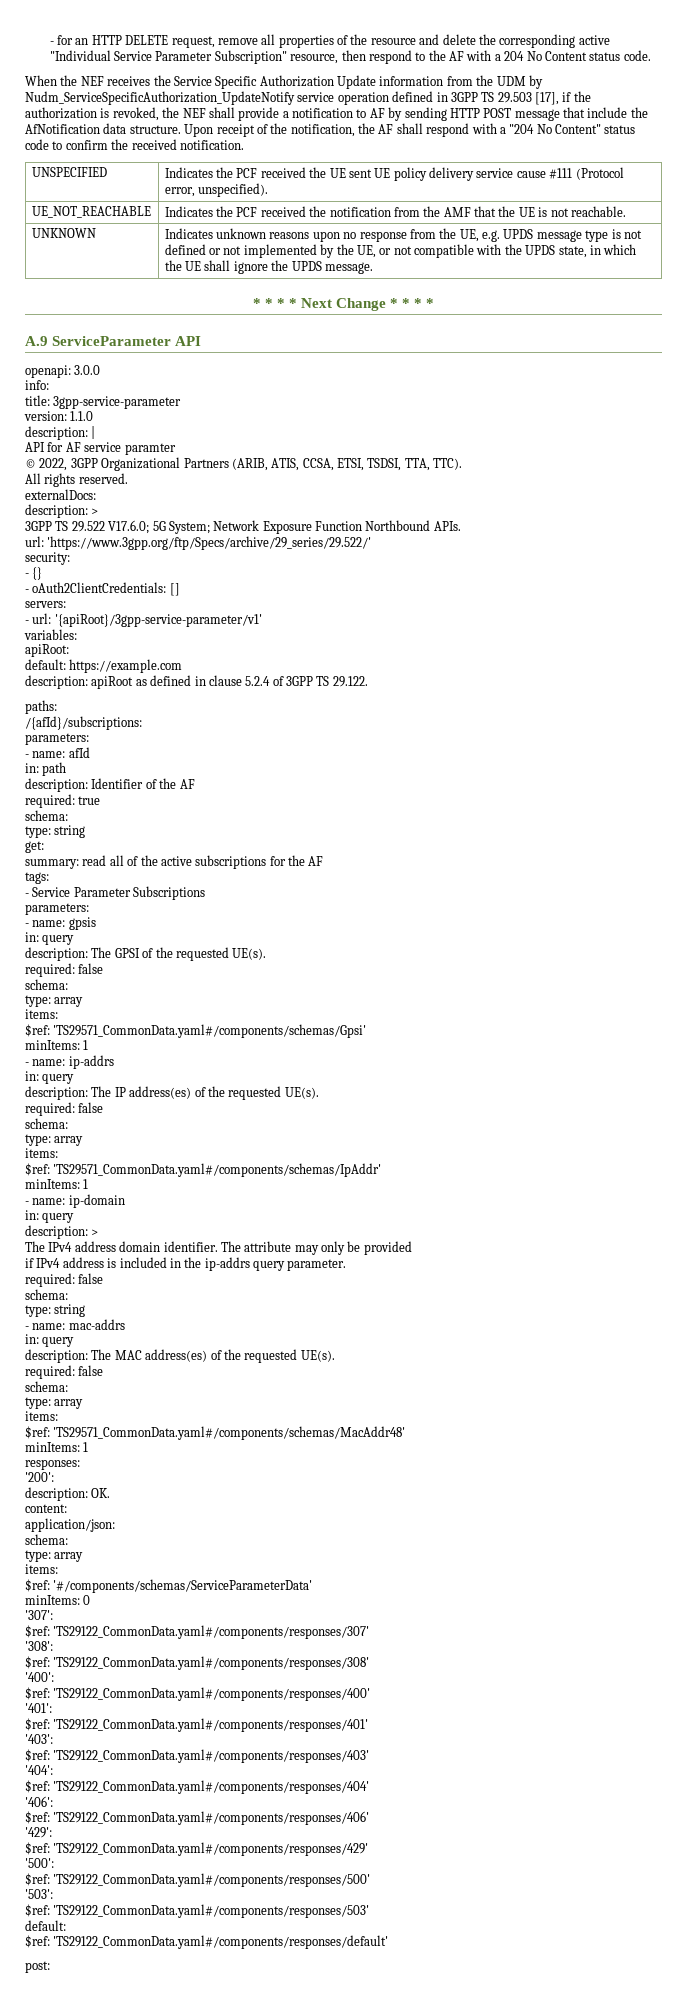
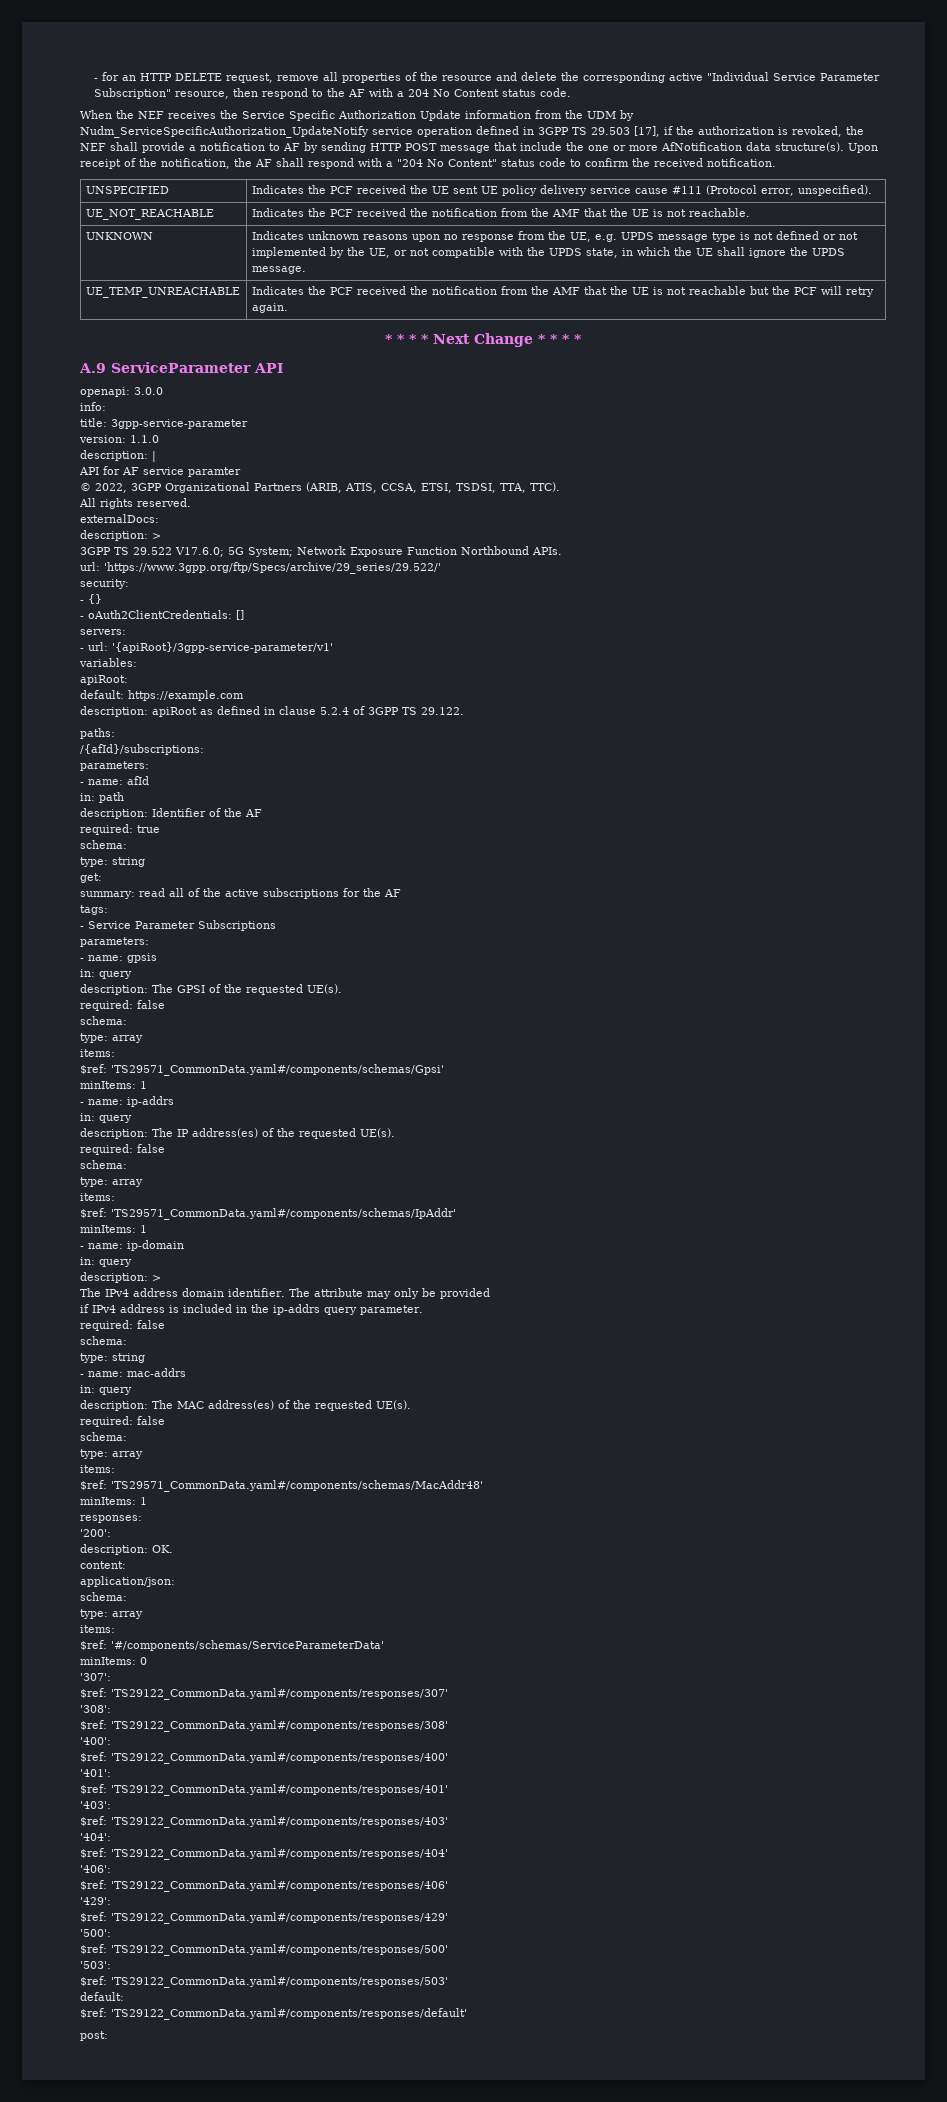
(648, 112) none -> [588,145,658,151] one or more
[129,125,181,134] structure. -> [775,142,844,152] structure(s).
(373, 268) none -> [85,287,240,298] [251,286,874,297] [251,303,288,313] // UE_TEMP_UNREACHABLE | Indicates the PCF received the notification from the AMF that the UE is not reachable but the PCF will retry again.

